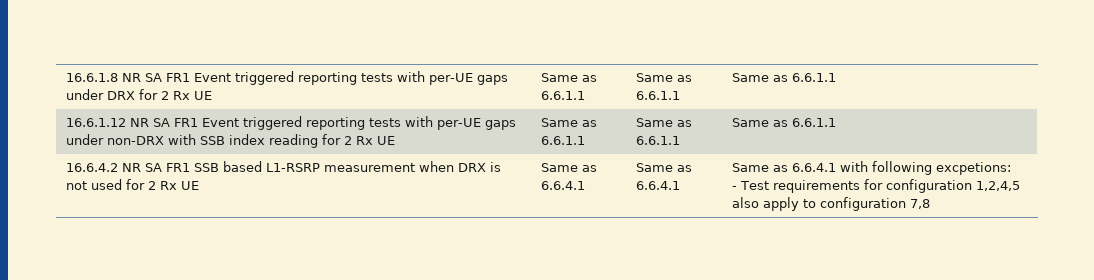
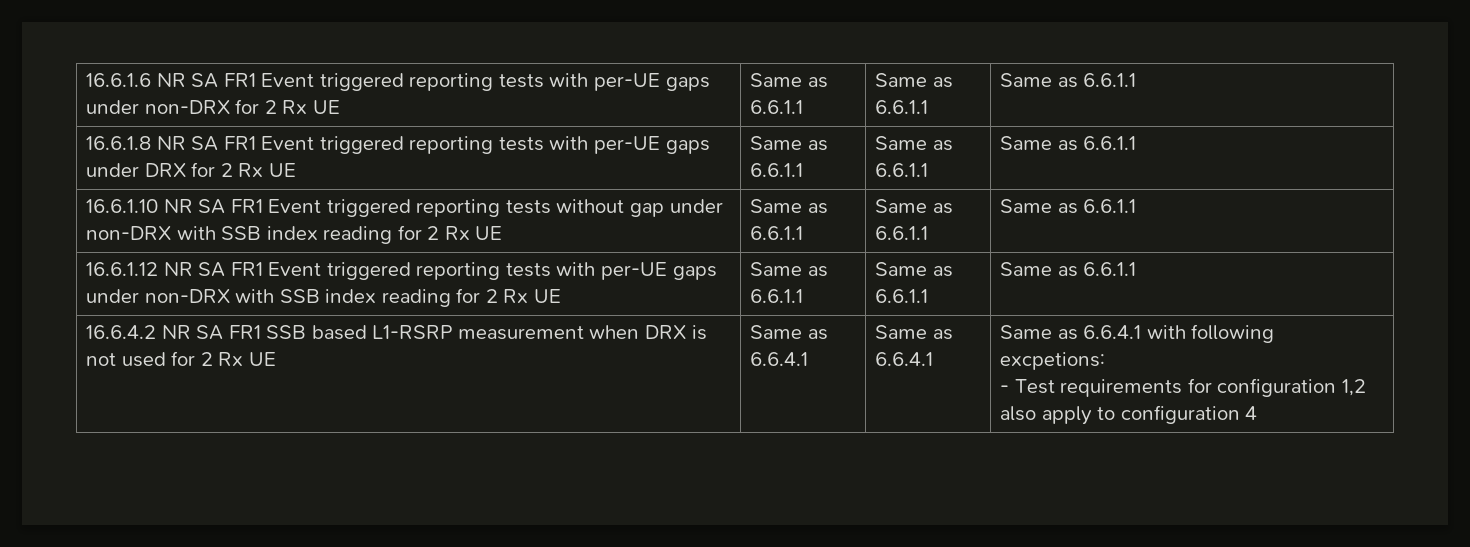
(65, 77) none -> [86,73,710,91] [86,99,340,114] [750,73,828,88] [750,100,804,114] [875,73,953,88] [875,100,929,114] [1000,73,1137,88] 16.6.1.6 NR SA FR1 Event triggered reporting tests with per-UE gaps under non-DRX for 2 Rx UE | Same as 6.6.1.1 | Same as 6.6.1.1 | Same as 6.6.1.1 //
(836, 77) none -> [86,199,723,217] [86,225,503,244] [750,199,828,214] [750,226,804,240] [875,199,953,214] [875,226,929,240] [1000,199,1137,214] // 16.6.1.10 NR SA FR1 Event triggered reporting tests without gap under non-DRX with SSB index reading for 2 Rx UE | Same as 6.6.1.1 | Same as 6.6.1.1 | Same as 6.6.1.1
[975,181,1020,191] 1,2,4,5 -> [1341,379,1366,396] 1,2
[909,199,930,209] 7,8 -> [1245,406,1258,420] 4

